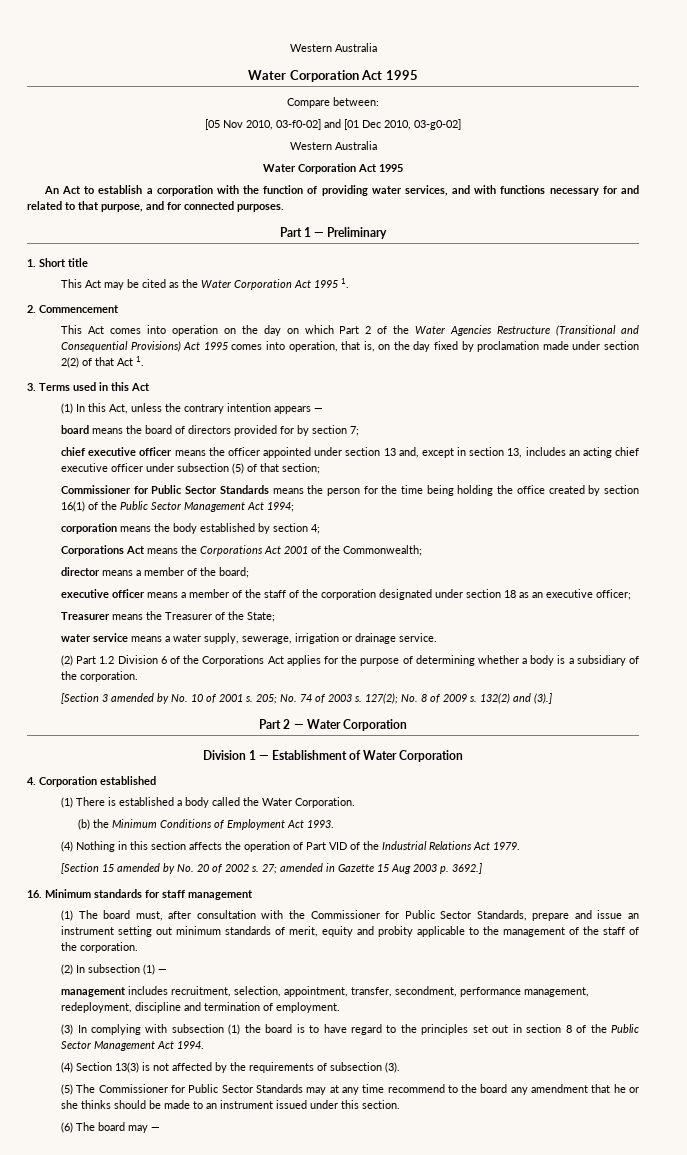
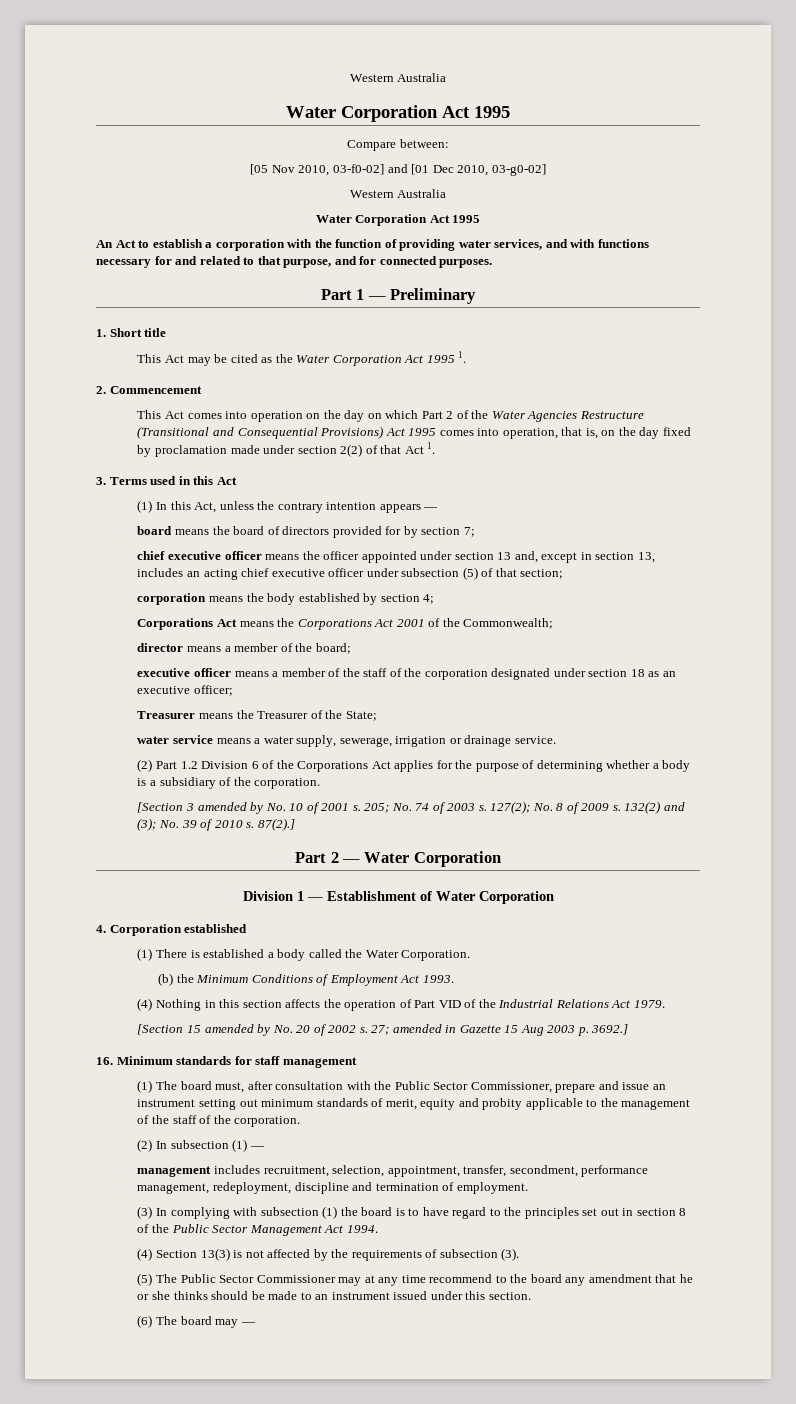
[61,485,639,496] [61,501,295,512] // Commissioner for Public Sector Standards means the person for the time being holding the office created by section 16(1) of the Public Sector Management Act 1994; -> (564, 574) none
[534,693,553,704] (3).] -> [137,818,295,831] (3); No. 39 of 2010 s. 87(2).]
[310,910,527,921] Commissioner for Public Sector Standards, -> [394,1081,552,1093] Public Sector Commissioner,
[98,1084,303,1093] Commissioner for Public Sector Standards -> [180,1274,336,1283] Public Sector Commissioner

